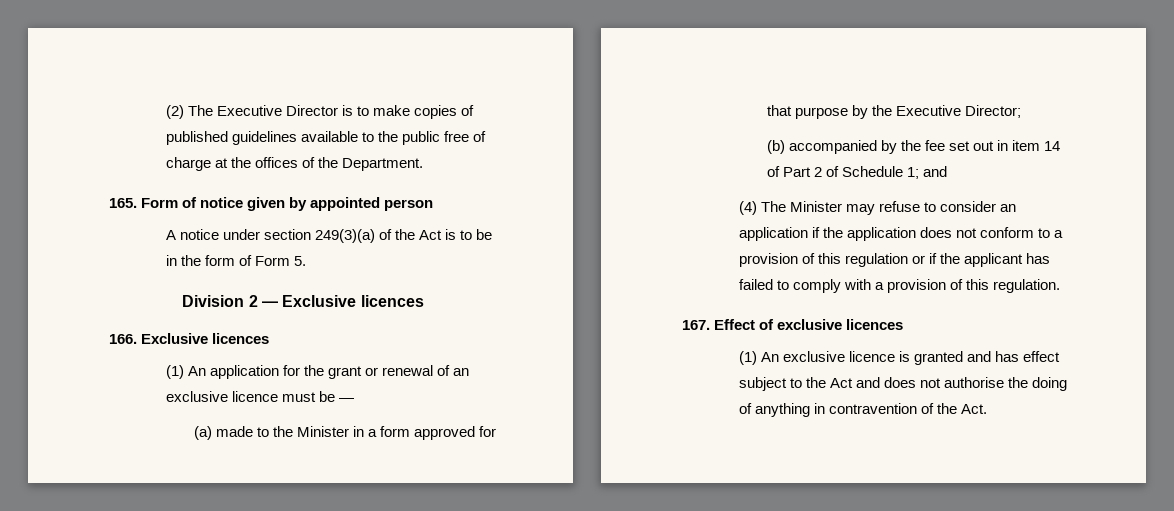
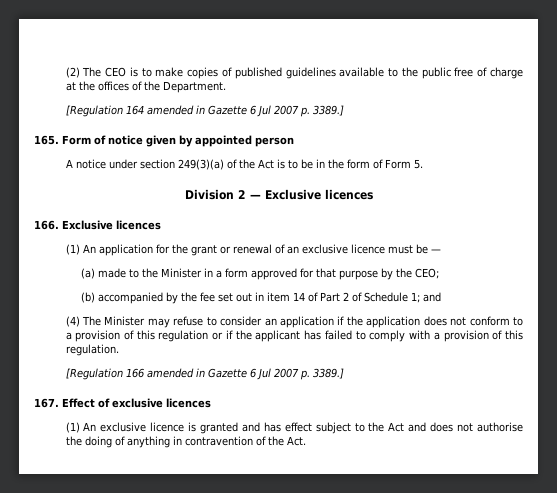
[216,105,338,116] Executive Director -> [105,67,127,77] CEO
(423, 164) none -> [65,105,344,117] // [Regulation 164 amended in Gazette 6 Jul 2007 p. 3389.]
[896,105,1022,118] Executive Director; -> [415,268,440,279] CEO;
(1061, 286) none -> [65,368,344,380] // [Regulation 166 amended in Gazette 6 Jul 2007 p. 3389.]

